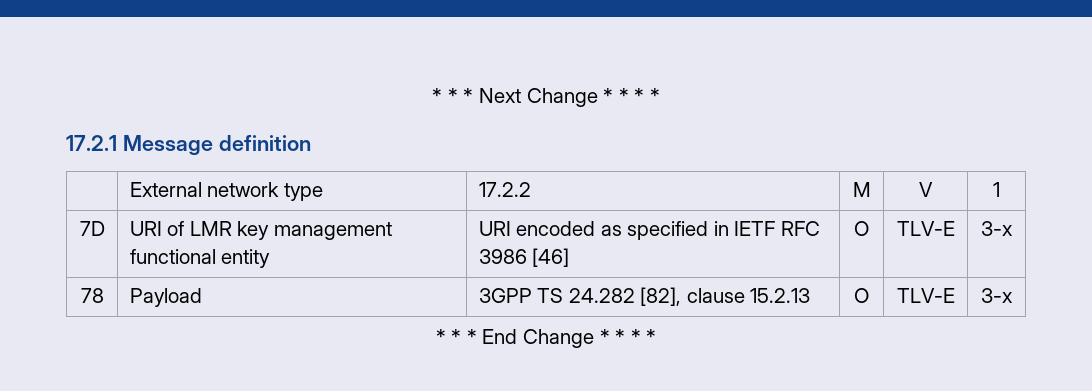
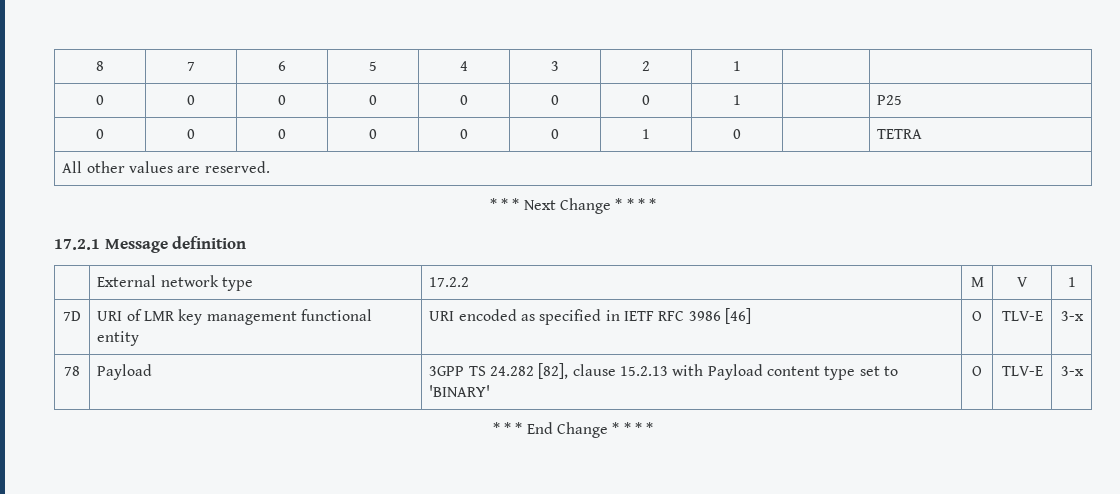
(432, 95) none -> [96,61,104,71] [187,62,195,71] [278,61,286,71] [369,61,377,71] [460,61,468,71] [551,61,559,71] [642,61,650,71] [733,61,741,71] [96,95,104,105] [187,95,195,105] [278,95,286,105] [369,95,377,105] [460,95,468,105] [551,95,559,105] [642,95,650,105] [733,95,741,105] [877,95,903,105] [96,129,104,139] [187,129,195,139] [278,129,286,139] [369,129,377,139] [460,129,468,139] [551,129,559,139] [642,129,650,139] [733,129,741,139] [877,129,923,139] [62,161,270,173] 8 | 7 | 6 | 5 | 4 | 3 | 2 | 1 | | // 0 | 0 | 0 | 0 | 0 | 0 | 0 | 1 | | P25 // 0 | 0 | 0 | 0 | 0 | 0 | 1 | 0 | | TETRA // All other values are reserved. //
(811, 295) none -> [672,364,898,380] [429,385,491,397] with Payload content type set to 'BINARY'

